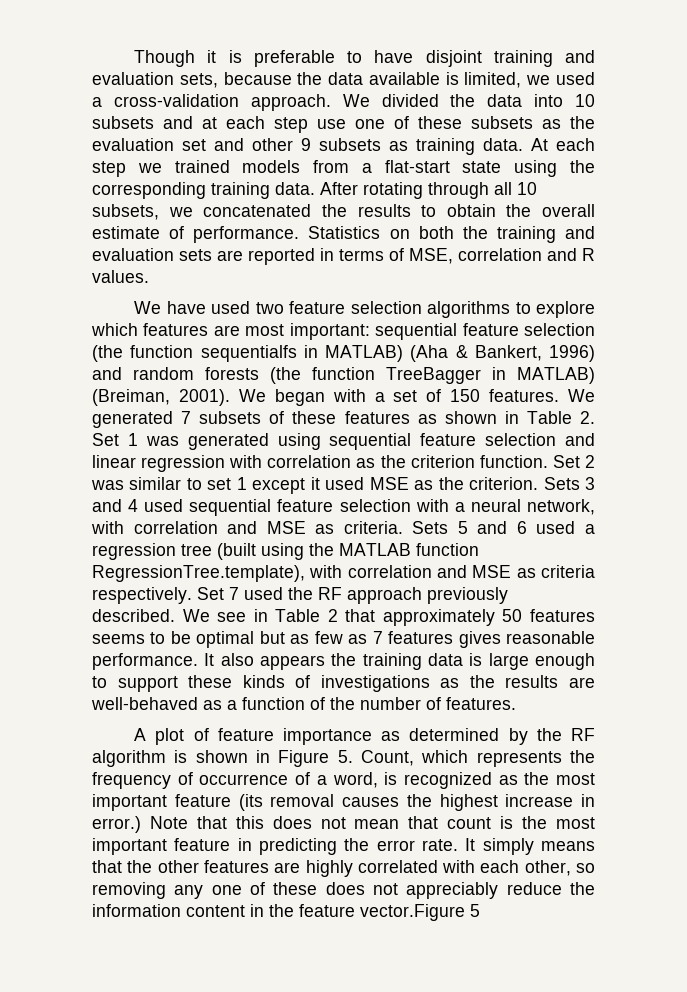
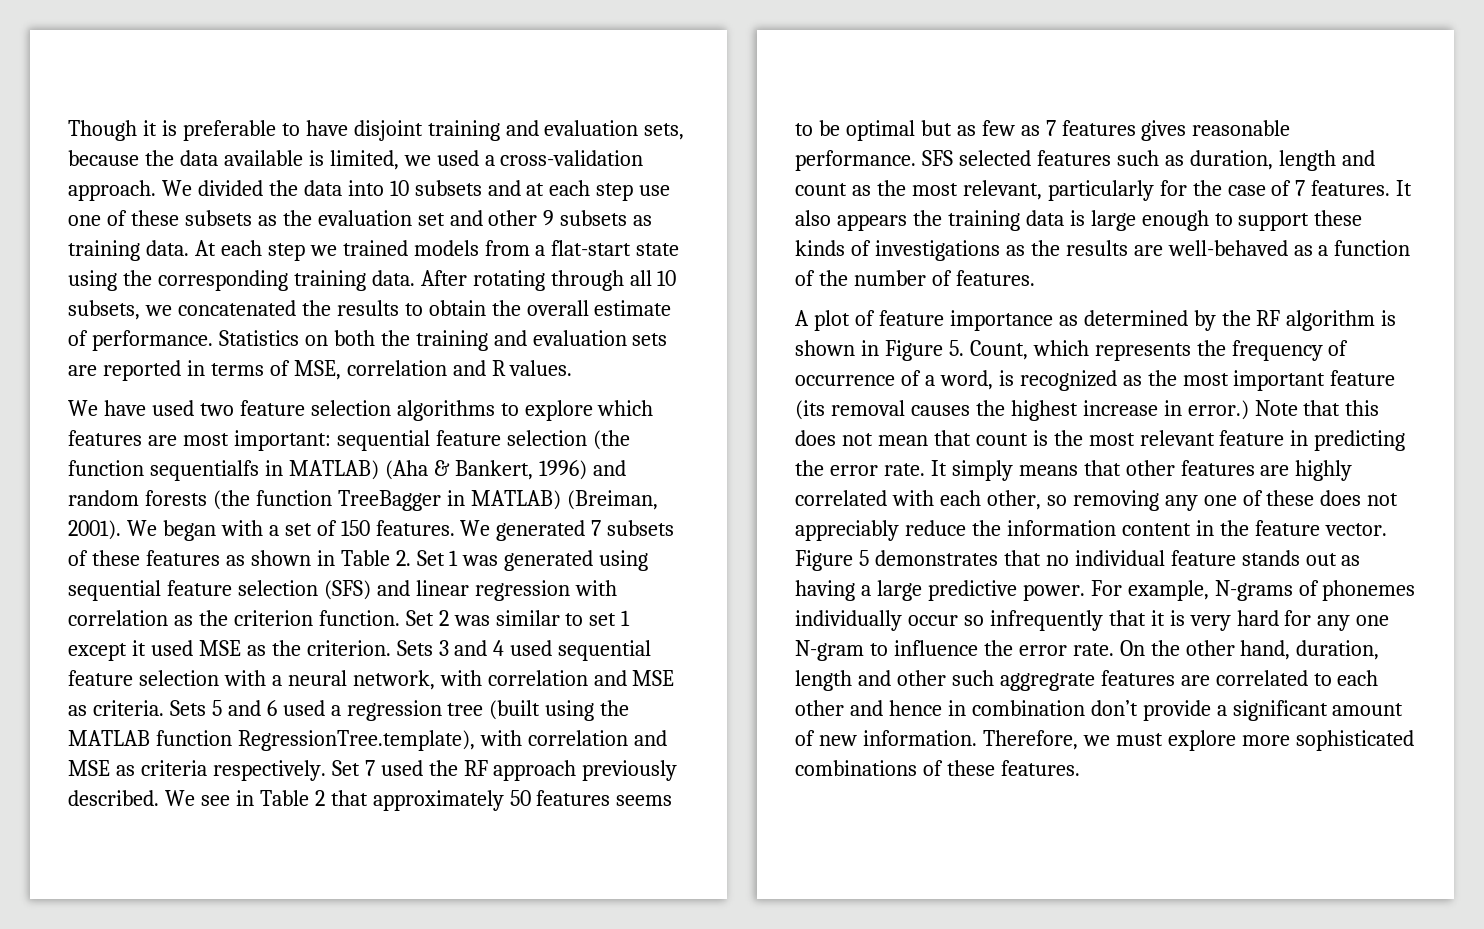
(557, 439) none -> [323,580,371,600] (SFS)
(198, 661) none -> [921,150,1375,171] [795,180,1391,201] SFS selected features such as duration, length and count as the most relevant, particularly for the case of 7 features.
[92,838,167,855] important -> [1139,430,1215,446] relevant
[127,860,153,873] the -> (1121, 468) none
[360,904,480,921] vector.Figure 5 -> [1324,523,1387,536] [795,550,1361,571] [795,580,1416,601] [795,610,1390,631] [795,640,1380,661] [795,670,1379,691] [795,700,1404,721] [795,730,1414,751] [795,760,1080,776] vector. Figure 5 demonstrates that no individual feature stands out as having a large predictive power. For example, N-grams of phonemes individually occur so infrequently that it is very hard for any one N-gram to influence the error rate. On the other hand, duration, length and other such aggregrate features are correlated to each other and hence in combination don’t provide a significant amount of new information. Therefore, we must explore more sophisticated combinations of these features.

